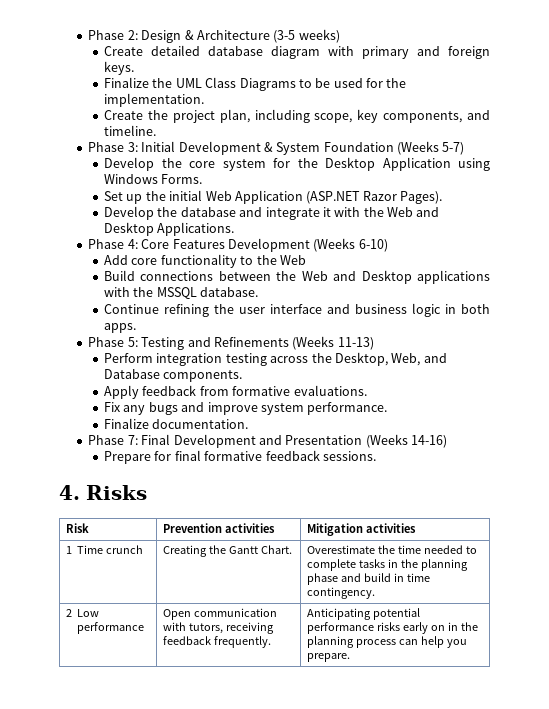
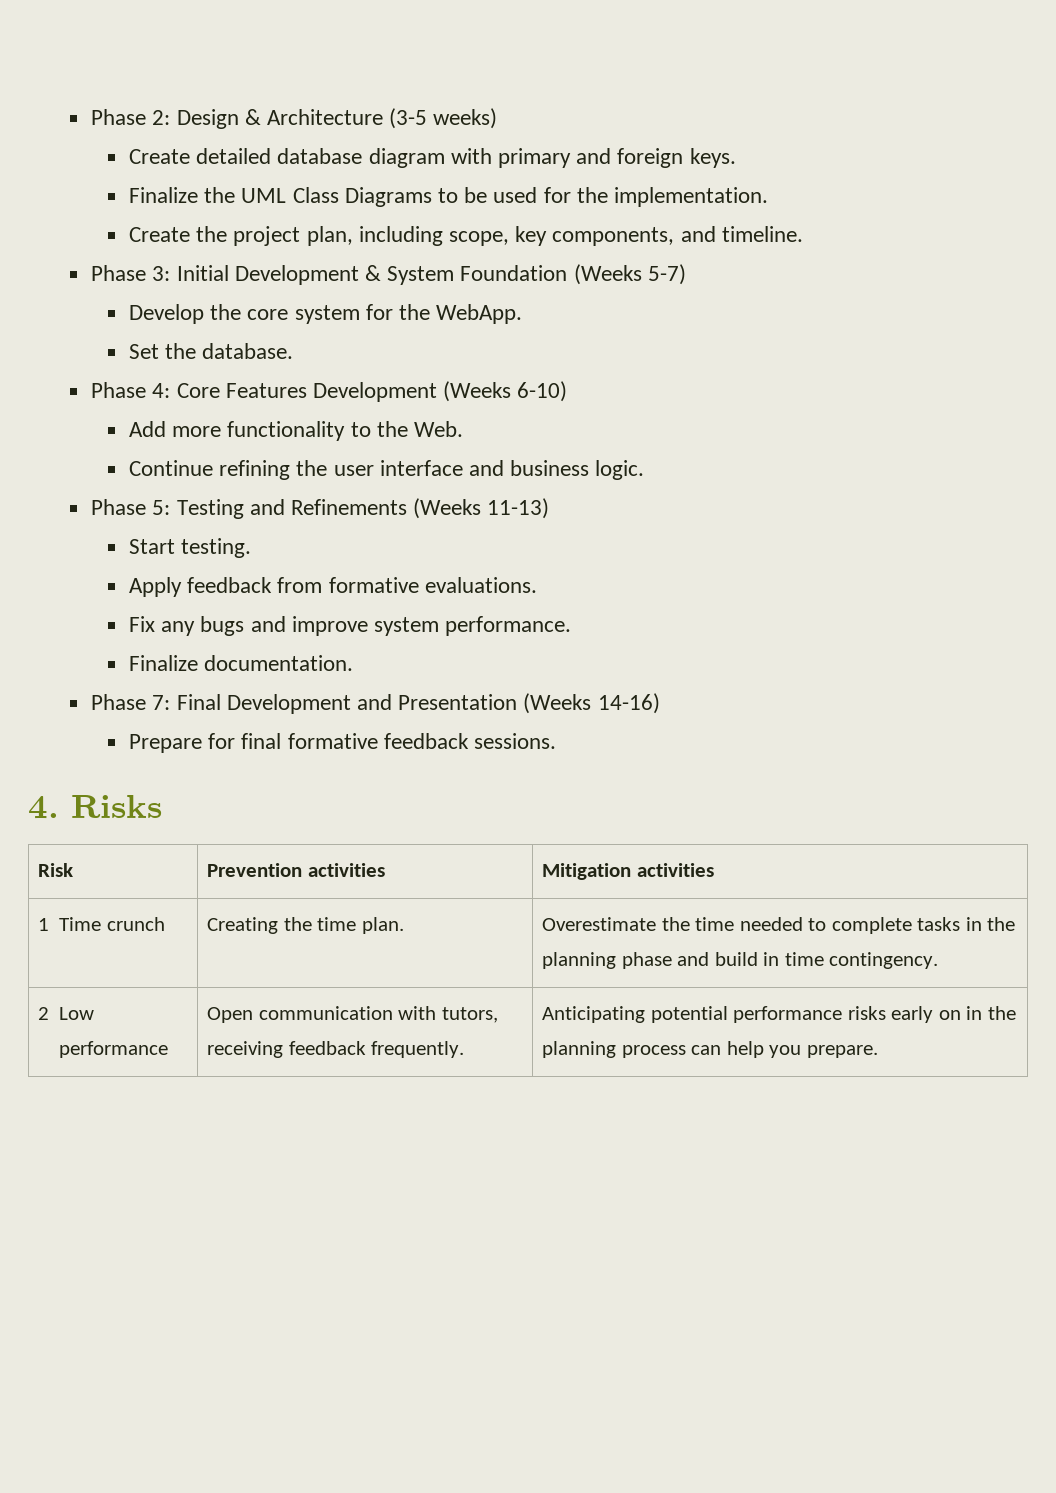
[325,157,490,171] [104,174,203,184] [104,190,443,204] [104,206,440,220] [104,222,235,236] Desktop Application using Windows Forms. // Set up the initial Web Application (ASP.NET Razor Pages). // Develop the database and integrate it with the Web and Desktop Applications. -> [436,304,523,324] [128,343,294,359] WebApp. // Set the database.
[131,258,158,265] core -> [172,426,222,437] more
[279,255,306,265] [104,270,490,284] [104,287,259,299] Web // Build connections between the Web and Desktop applications with the MSSQL database. -> [414,421,464,437] Web.
[412,303,491,317] [104,323,137,333] logic in both apps. -> [595,460,645,480] logic.
[104,352,447,366] [104,369,243,382] Perform integration testing across the Desktop, Web, and Database components. -> [128,538,252,558] Start testing.
[228,545,292,554] Gantt Chart. -> [317,917,404,934] time plan.

